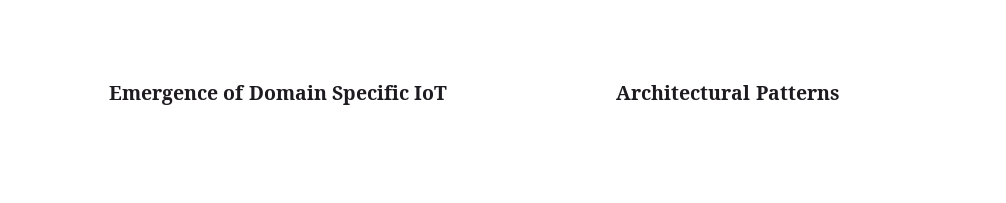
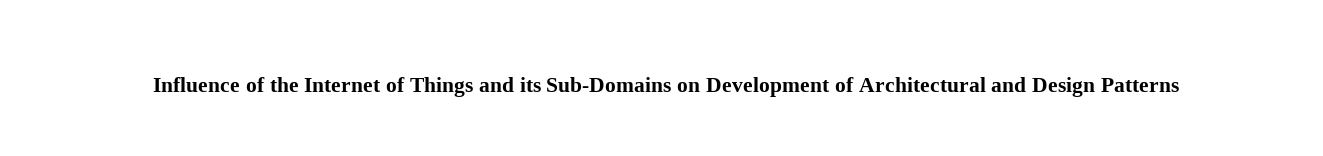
[108,85,751,105] Emergence of Domain Specific IoT Architectural -> [152,77,1096,97] Influence of the Internet of Things and its Sub-Domains on Development of Architectural and Design

